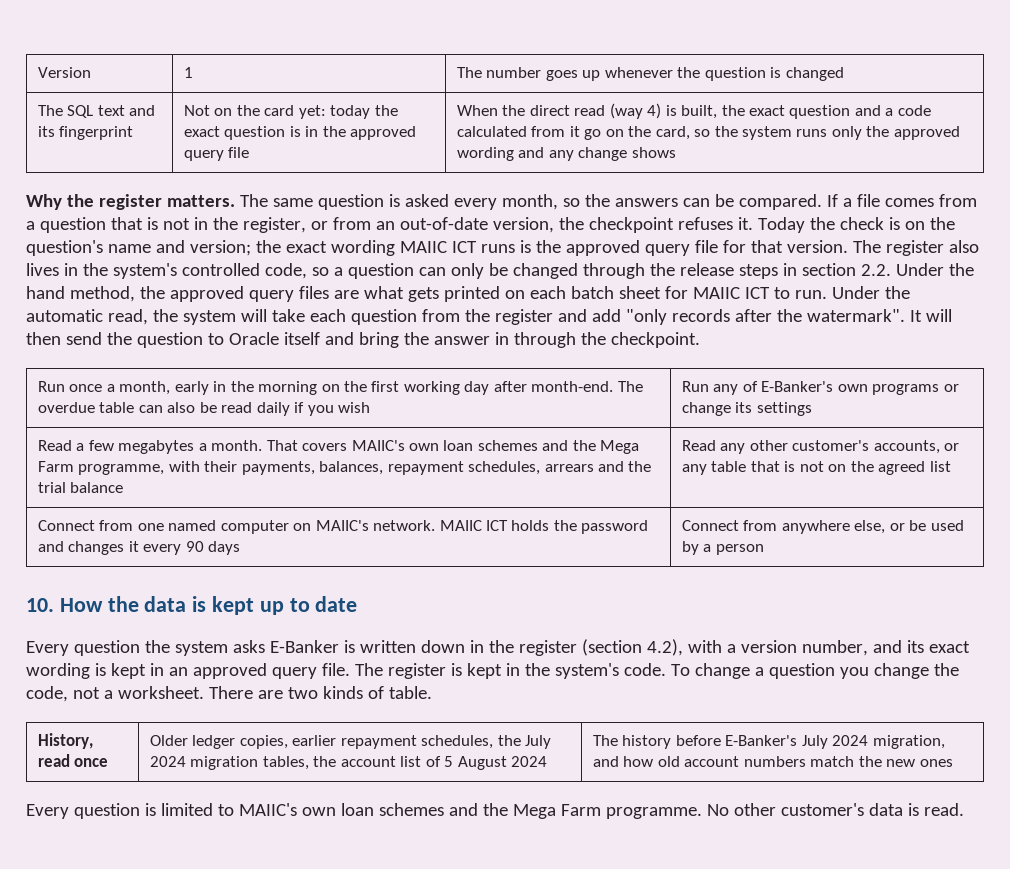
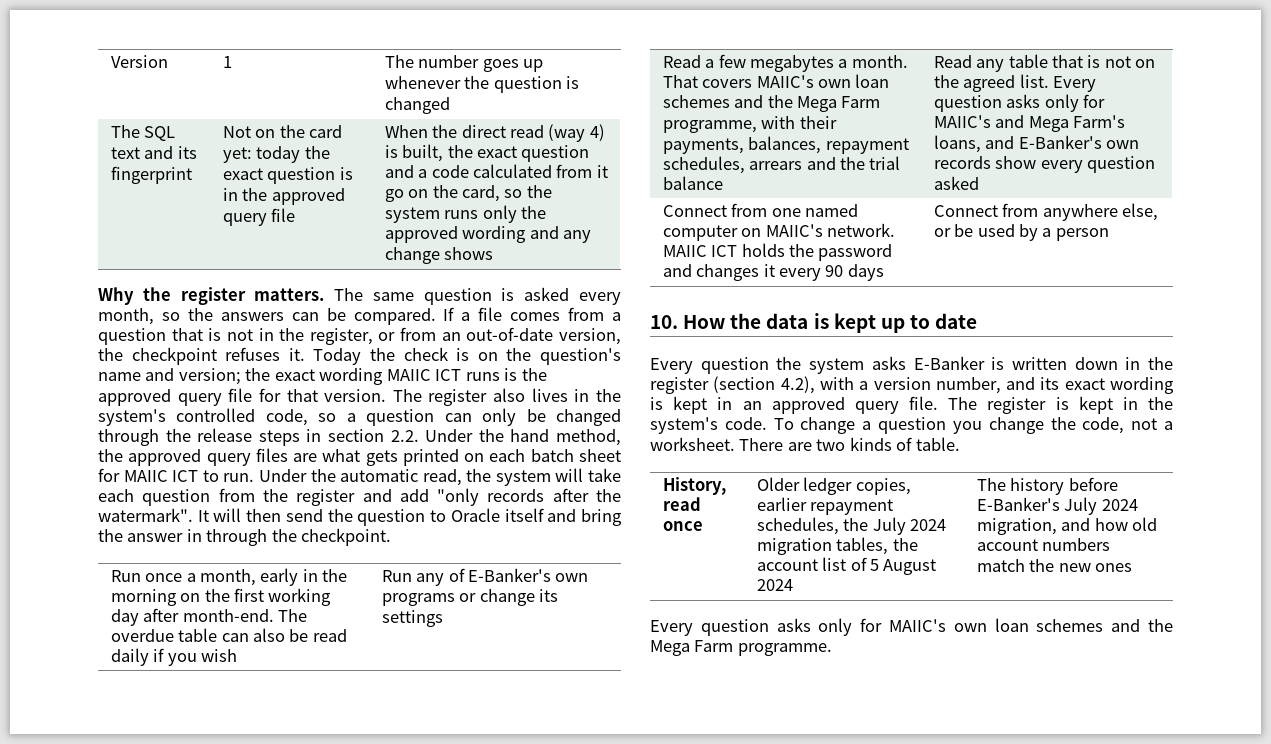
[749,440,960,454] [681,464,707,475] other customer's accounts, or any -> (1005, 65) none
[929,461,951,472] list -> [1019,74,1097,92] [933,94,1106,112] [933,115,1126,132] [933,135,1140,153] [933,156,1156,173] [933,176,979,190] list. Every question asks only for MAIIC's and Mega Farm's loans, and E-Banker's own records show every question asked
[144,803,234,816] is limited to -> [776,618,883,636] asks only for
[706,803,964,816] No other customer's data is read. -> (832, 649) none

